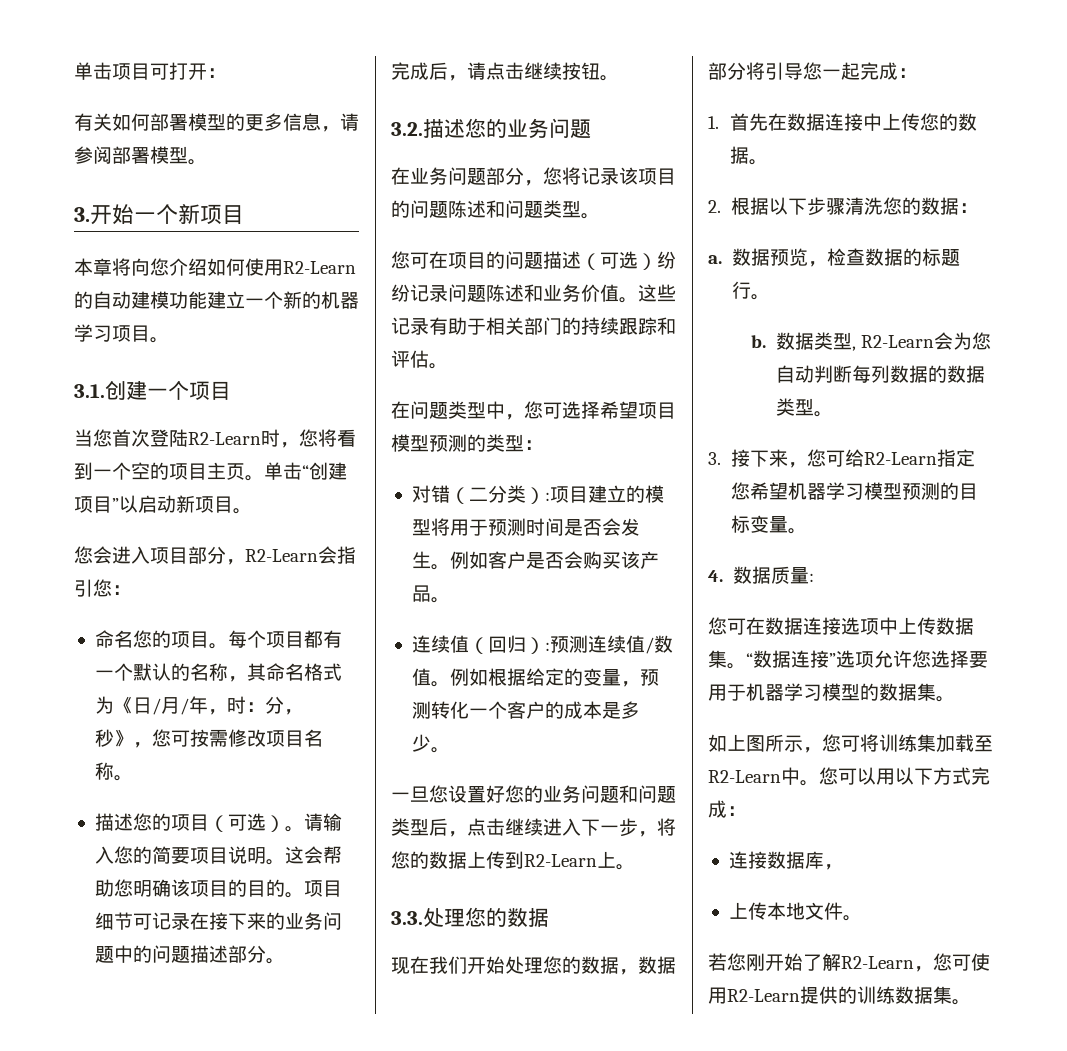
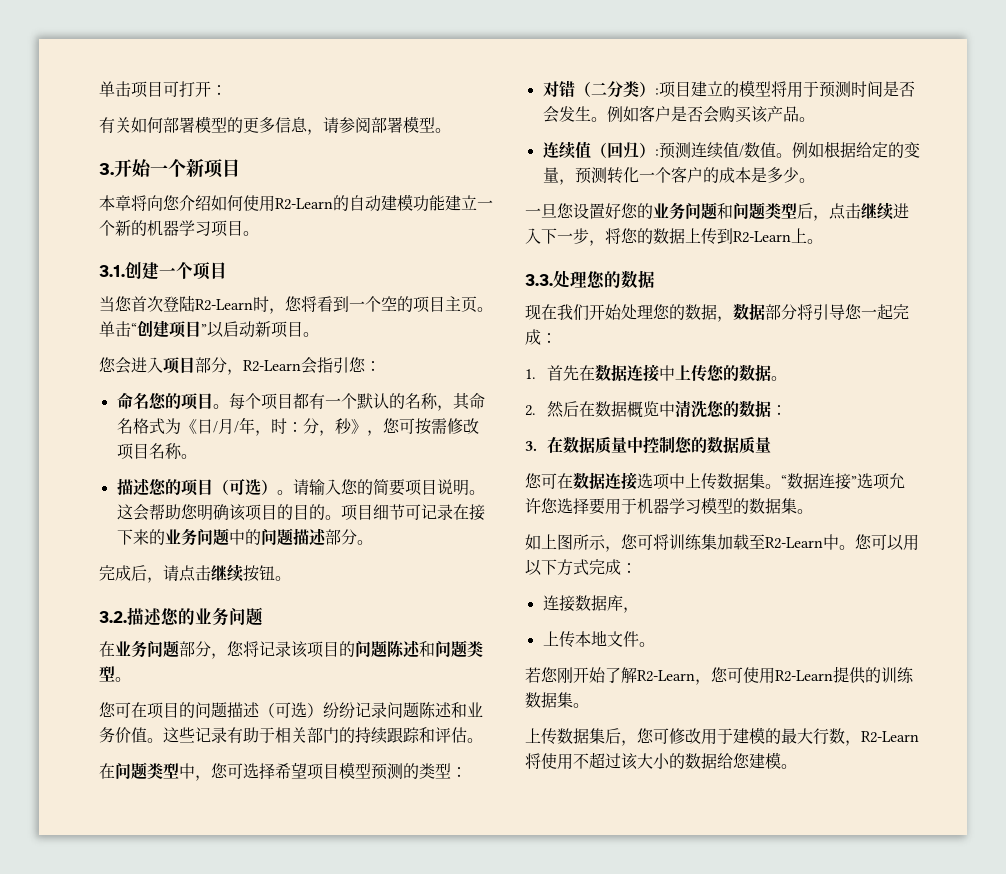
[730,197,845,216] 根据以下步骤 -> [547,401,676,418] 然后在数据概览中
[708,248,960,267] [731,281,770,300] [751,332,992,351] [775,365,985,383] [775,398,833,417] [708,449,975,468] [730,482,978,500] [730,515,807,534] [708,566,814,584] a.数据预览，检查数据的标题行。 // b.数据类型, R2-Learn会为您自动判断每列数据的数据类型。 // 3.接下来，您可给R2-Learn指定您希望机器学习模型预测的目标变量。 // 4.数据质量: -> [525,436,772,454] 3.在数据质量中控制您的数据质量
(971, 1002) none -> [525,727,919,746] [525,752,797,770] // 上传数据集后，您可修改用于建模的最大行数，R2-Learn将使用不超过该大小的数据给您建模。

